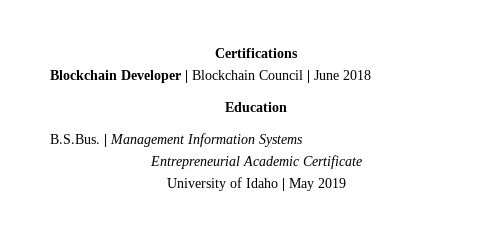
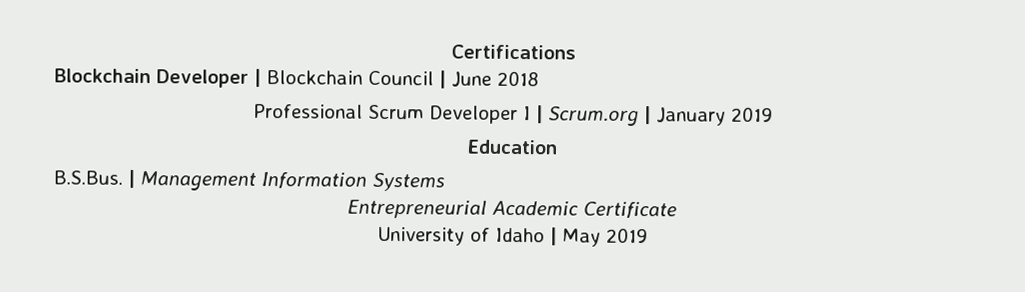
(371, 75) none -> [253,103,773,127] // Professional Scrum Developer I | Scrum.org | January 2019

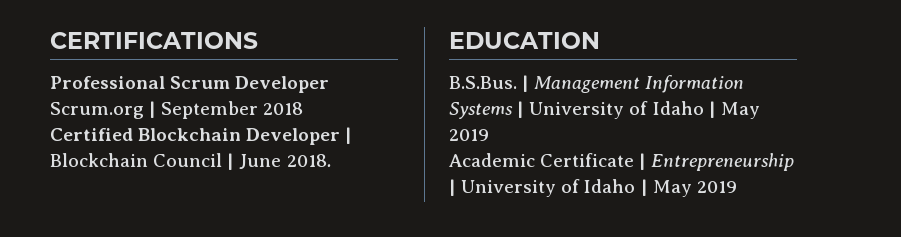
[450,44,576,60] Certifications // -> [50,32,258,49] [50,76,330,93] [50,101,304,119] [50,128,133,141] CERTIFICATIONS // Professional Scrum Developer Scrum.org | September 2018 // Certified
[497,70,539,87] [253,103,773,127] [467,139,558,155] 2018 // Professional Scrum Developer I | Scrum.org | January 2019 // Education -> [286,154,332,167] [449,32,600,49] 2018. // EDUCATION
[347,199,677,219] [376,226,648,247] // Entrepreneurial Academic Certificate // University of Idaho | May 2019 -> [517,101,760,119] [449,129,489,141] [449,153,795,171] [449,179,737,197] | University of Idaho | May 2019 // Academic Certificate | Entrepreneurship | University of Idaho | May 2019

